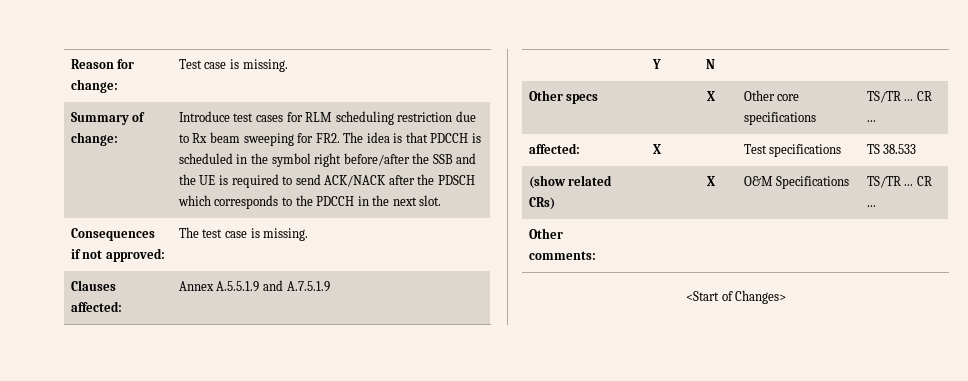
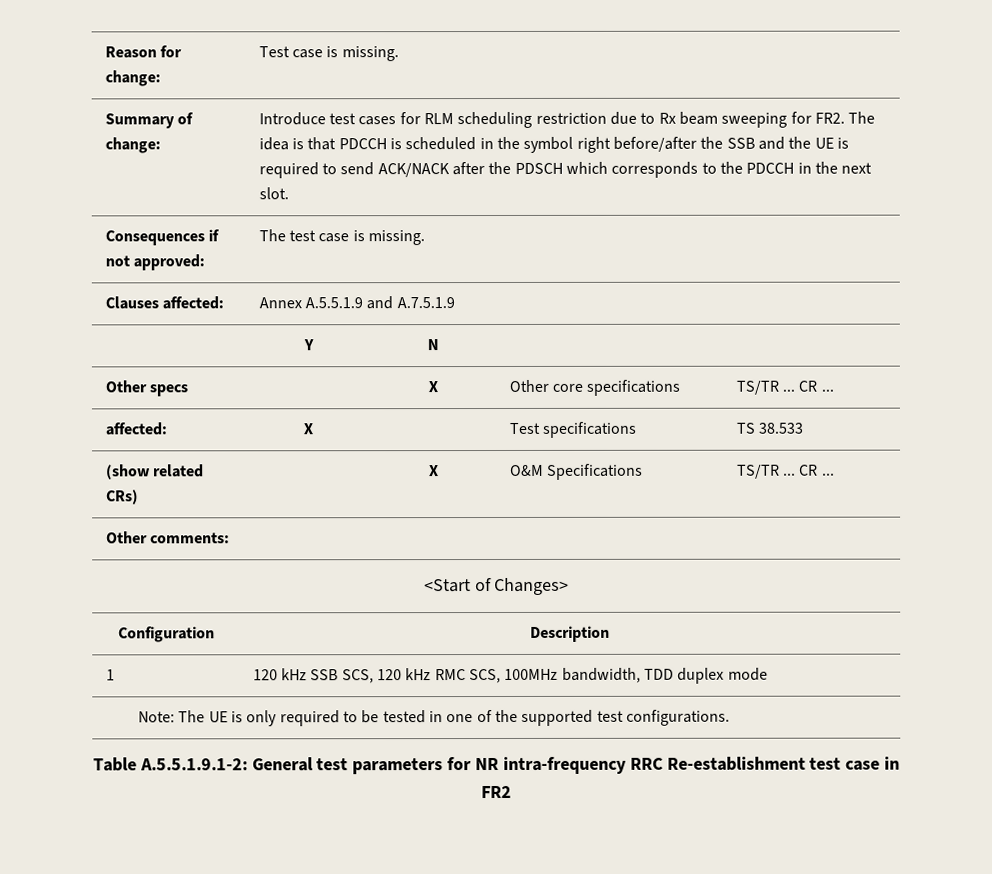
(787, 297) none -> [118,626,215,643] [530,625,610,642] [105,669,115,681] [252,667,768,684] [138,709,730,727] [92,756,901,775] [481,785,512,799] // Configuration | Description // 1 | 120 kHz SSB SCS, 120 kHz RMC SCS, 100MHz bandwidth, TDD duplex mode // Note: The UE is only required to be tested in one of the supported test configurations. // Table A.5.5.1.9.1-2: General test parameters for NR intra-frequency RRC Re-establishment test case in FR2

